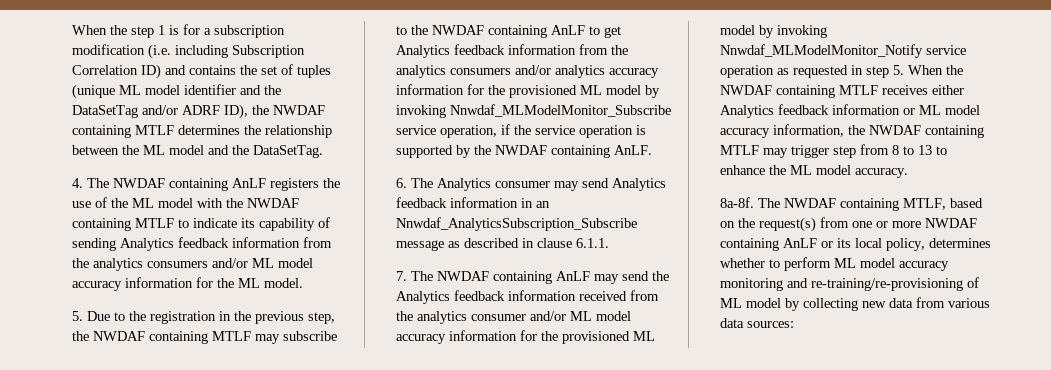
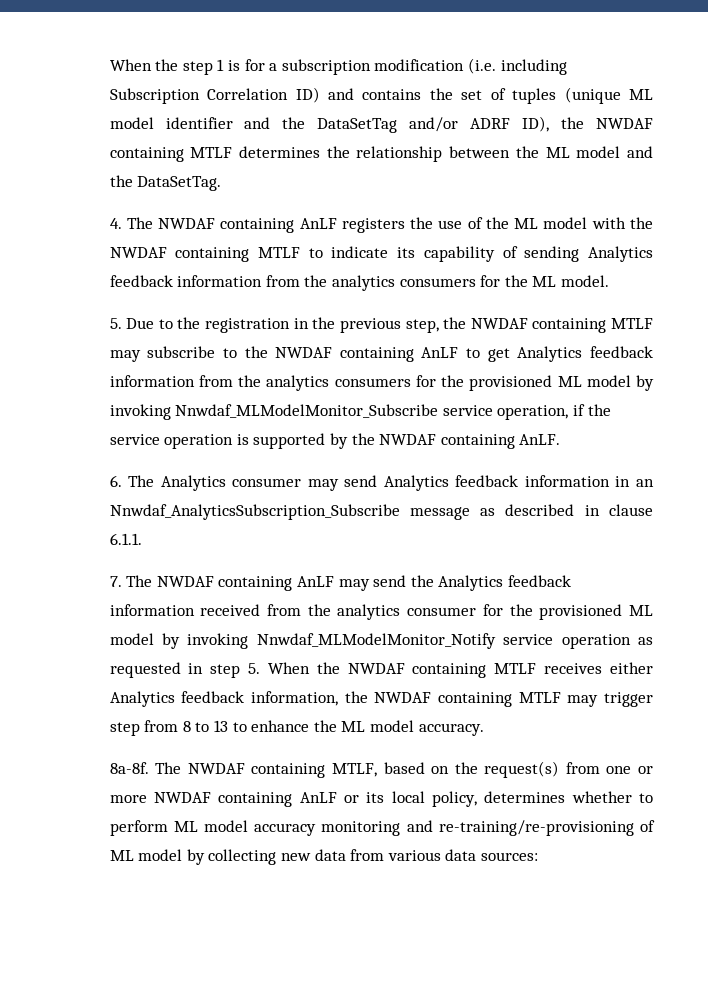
[212,258,314,268] [72,277,194,291] and/or ML model accuracy information -> (476, 282) none
[515,65,660,78] [396,84,465,95] and/or analytics accuracy information -> (411, 382) none
[530,311,632,321] [396,330,518,344] and/or ML model accuracy information -> (477, 611) none
[832,104,981,115] [720,128,771,138] information or ML model accuracy -> (245, 697) none

